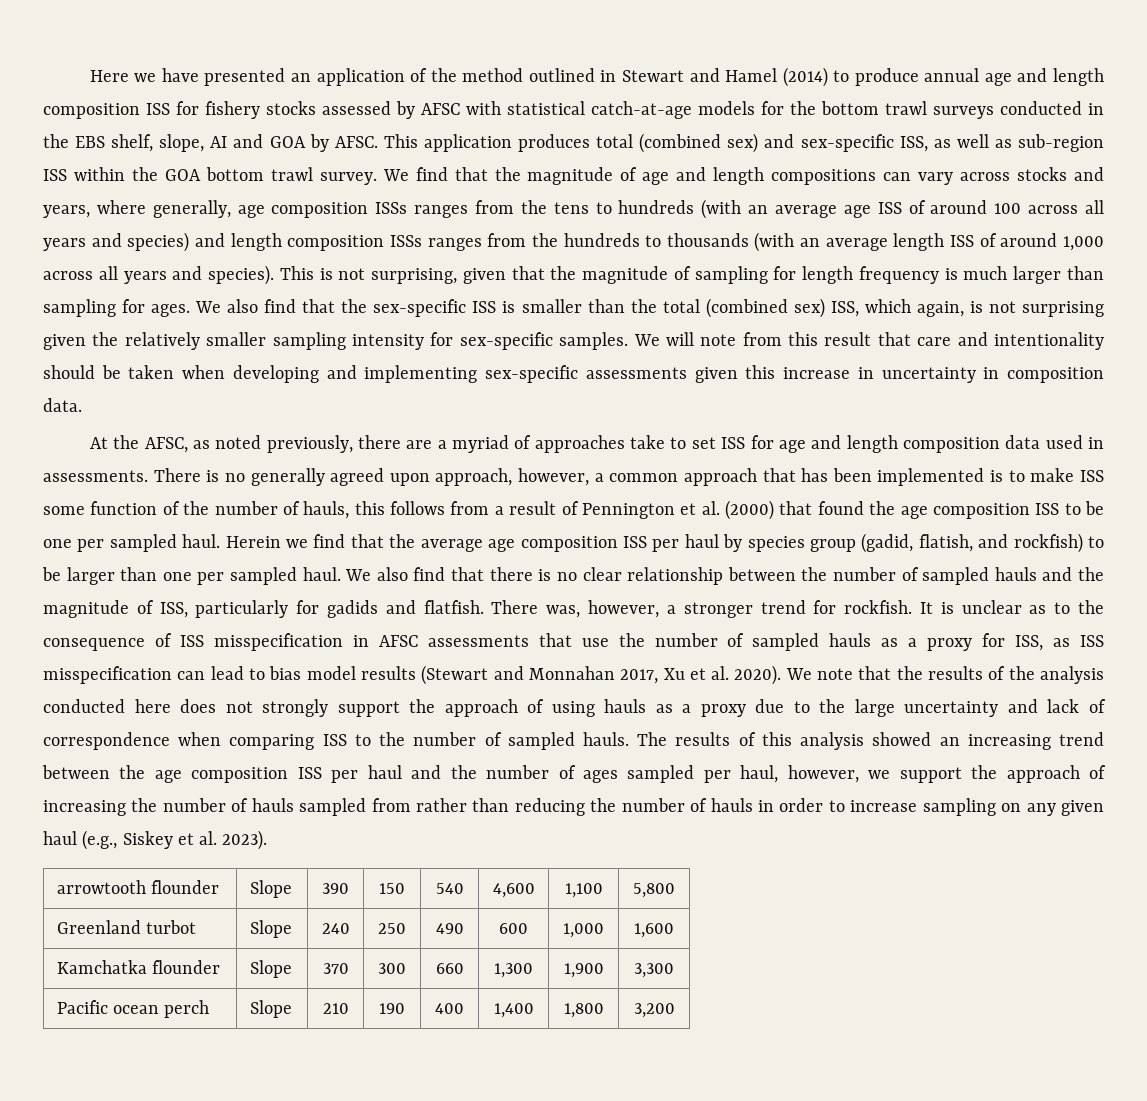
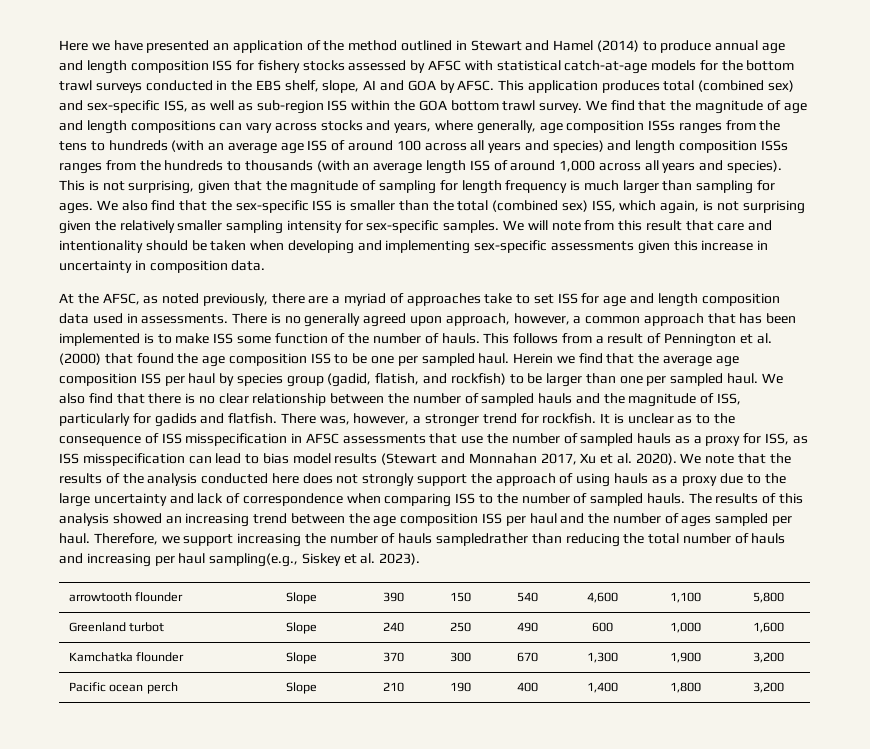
[303,501,385,519] hauls, this -> [441,333,510,344] hauls. This
[740,765,1107,783] haul, however, we support the approach of -> [59,533,234,546] haul. Therefore, we support
[299,798,467,816] sampled from rather -> [436,533,529,546] sampledrather
[621,798,1105,816] [43,830,118,850] number of hauls in order to increase sampling on any given haul (e.g., -> [648,533,786,544] [59,553,299,567] total number of hauls and increasing per haul sampling(e.g.,
[435,963,464,974] 660 -> [516,652,538,662] 670
[634,963,674,978] 3,300 -> [752,652,784,663] 3,200

